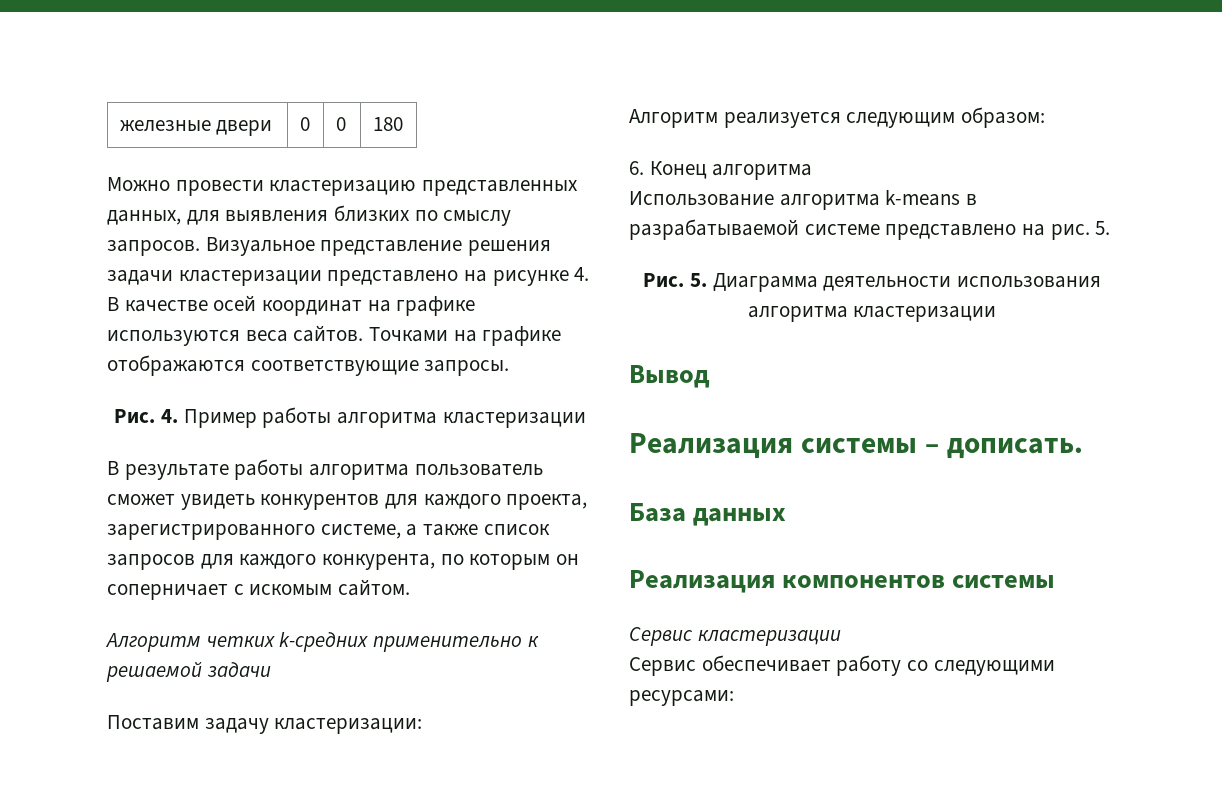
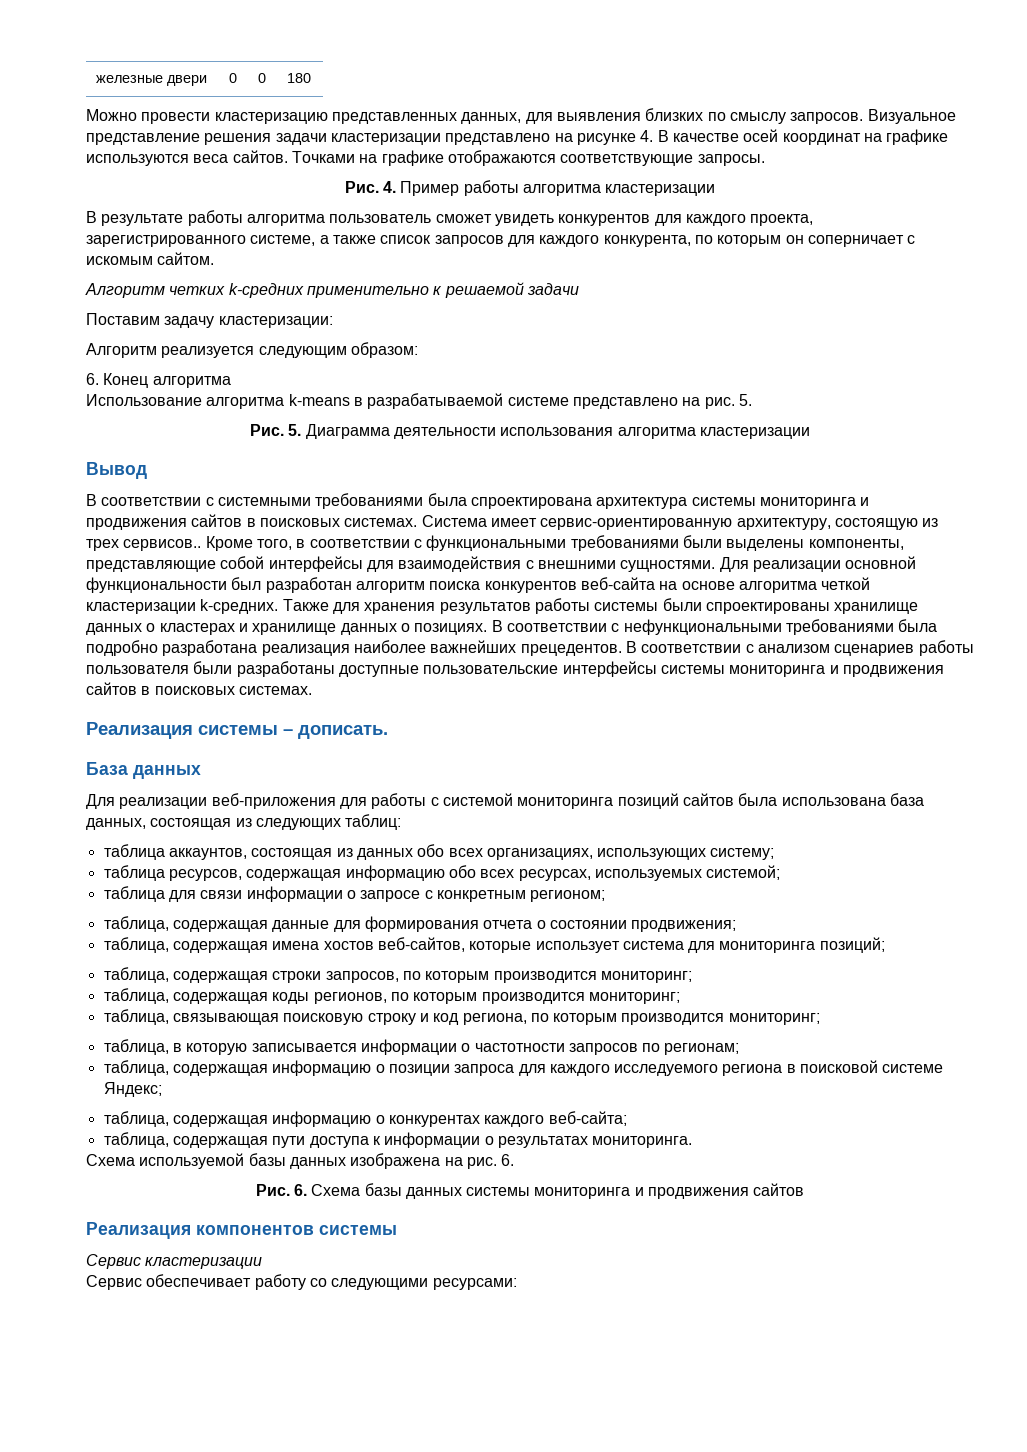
(710, 376) none -> [86,493,870,509] [86,514,939,530] [86,535,904,551] [86,556,917,572] [86,577,871,593] [86,598,919,614] [86,619,938,635] [86,640,974,656] [86,661,944,677] [86,682,312,695] // В соответствии с системными требованиями была спроектирована архитектура системы мониторинга и продвижения сайтов в поисковых системах. Система имеет сервис-ориентированную архитектуру, состоящую из трех сервисов.. Кроме того, в соответствии с функциональными требованиями были выделены компоненты, представляющие собой интерфейсы для взаимодействия с внешними сущностями. Для реализации основной функциональности был разработан алгоритм поиска конкурентов веб-сайта на основе алгоритма четкой кластеризации k-средних. Также для хранения результатов работы системы были спроектированы хранилище данных о кластерах и хранилище данных о позициях. В соответствии с нефункциональными требованиями была подробно разработана реализация наиболее важнейших прецедентов. В соответствии с анализом сценариев работы пользователя были разработаны доступные пользовательские интерфейсы системы мониторинга и продвижения сайтов в поисковых системах.
(787, 517) none -> [86,793,924,809] [86,814,402,830] [103,844,775,860] [103,865,781,881] [103,886,606,902] [103,916,737,932] [103,937,885,953] [103,967,692,983] [103,988,680,1004] [103,1009,820,1025] [103,1039,740,1055] [103,1060,944,1076] [103,1082,162,1097] [103,1111,627,1127] [103,1132,693,1148] [86,1153,515,1169] [255,1183,805,1199] // Для реализации веб-приложения для работы с системой мониторинга позиций сайтов была использована база данных, состоящая из следующих таблиц: // таблица аккаунтов, состоящая из данных обо всех организациях, использующих систему; // таблица ресурсов, содержащая информацию обо всех ресурсах, используемых системой; // таблица для связи информации о запросе с конкретным регионом; // таблица, содержащая данные для формирования отчета о состоянии продвижения; // таблица, содержащая имена хостов веб-сайтов, которые использует система для мониторинга позиций; // таблица, содержащая строки запросов, по которым производится мониторинг; // таблица, содержащая коды регионов, по которым производится мониторинг; // таблица, связывающая поисковую строку и код региона, по которым производится мониторинг; // таблица, в которую записывается информации о частотности запросов по регионам; // таблица, содержащая информацию о позиции запроса для каждого исследуемого региона в поисковой системе Яндекс; // таблица, содержащая информацию о конкурентах каждого веб-сайта; // таблица, содержащая пути доступа к информации о результатах мониторинга. // Схема используемой базы данных изображена на рис. 6. // Рис. 6. Схема базы данных системы мониторинга и продвижения сайтов

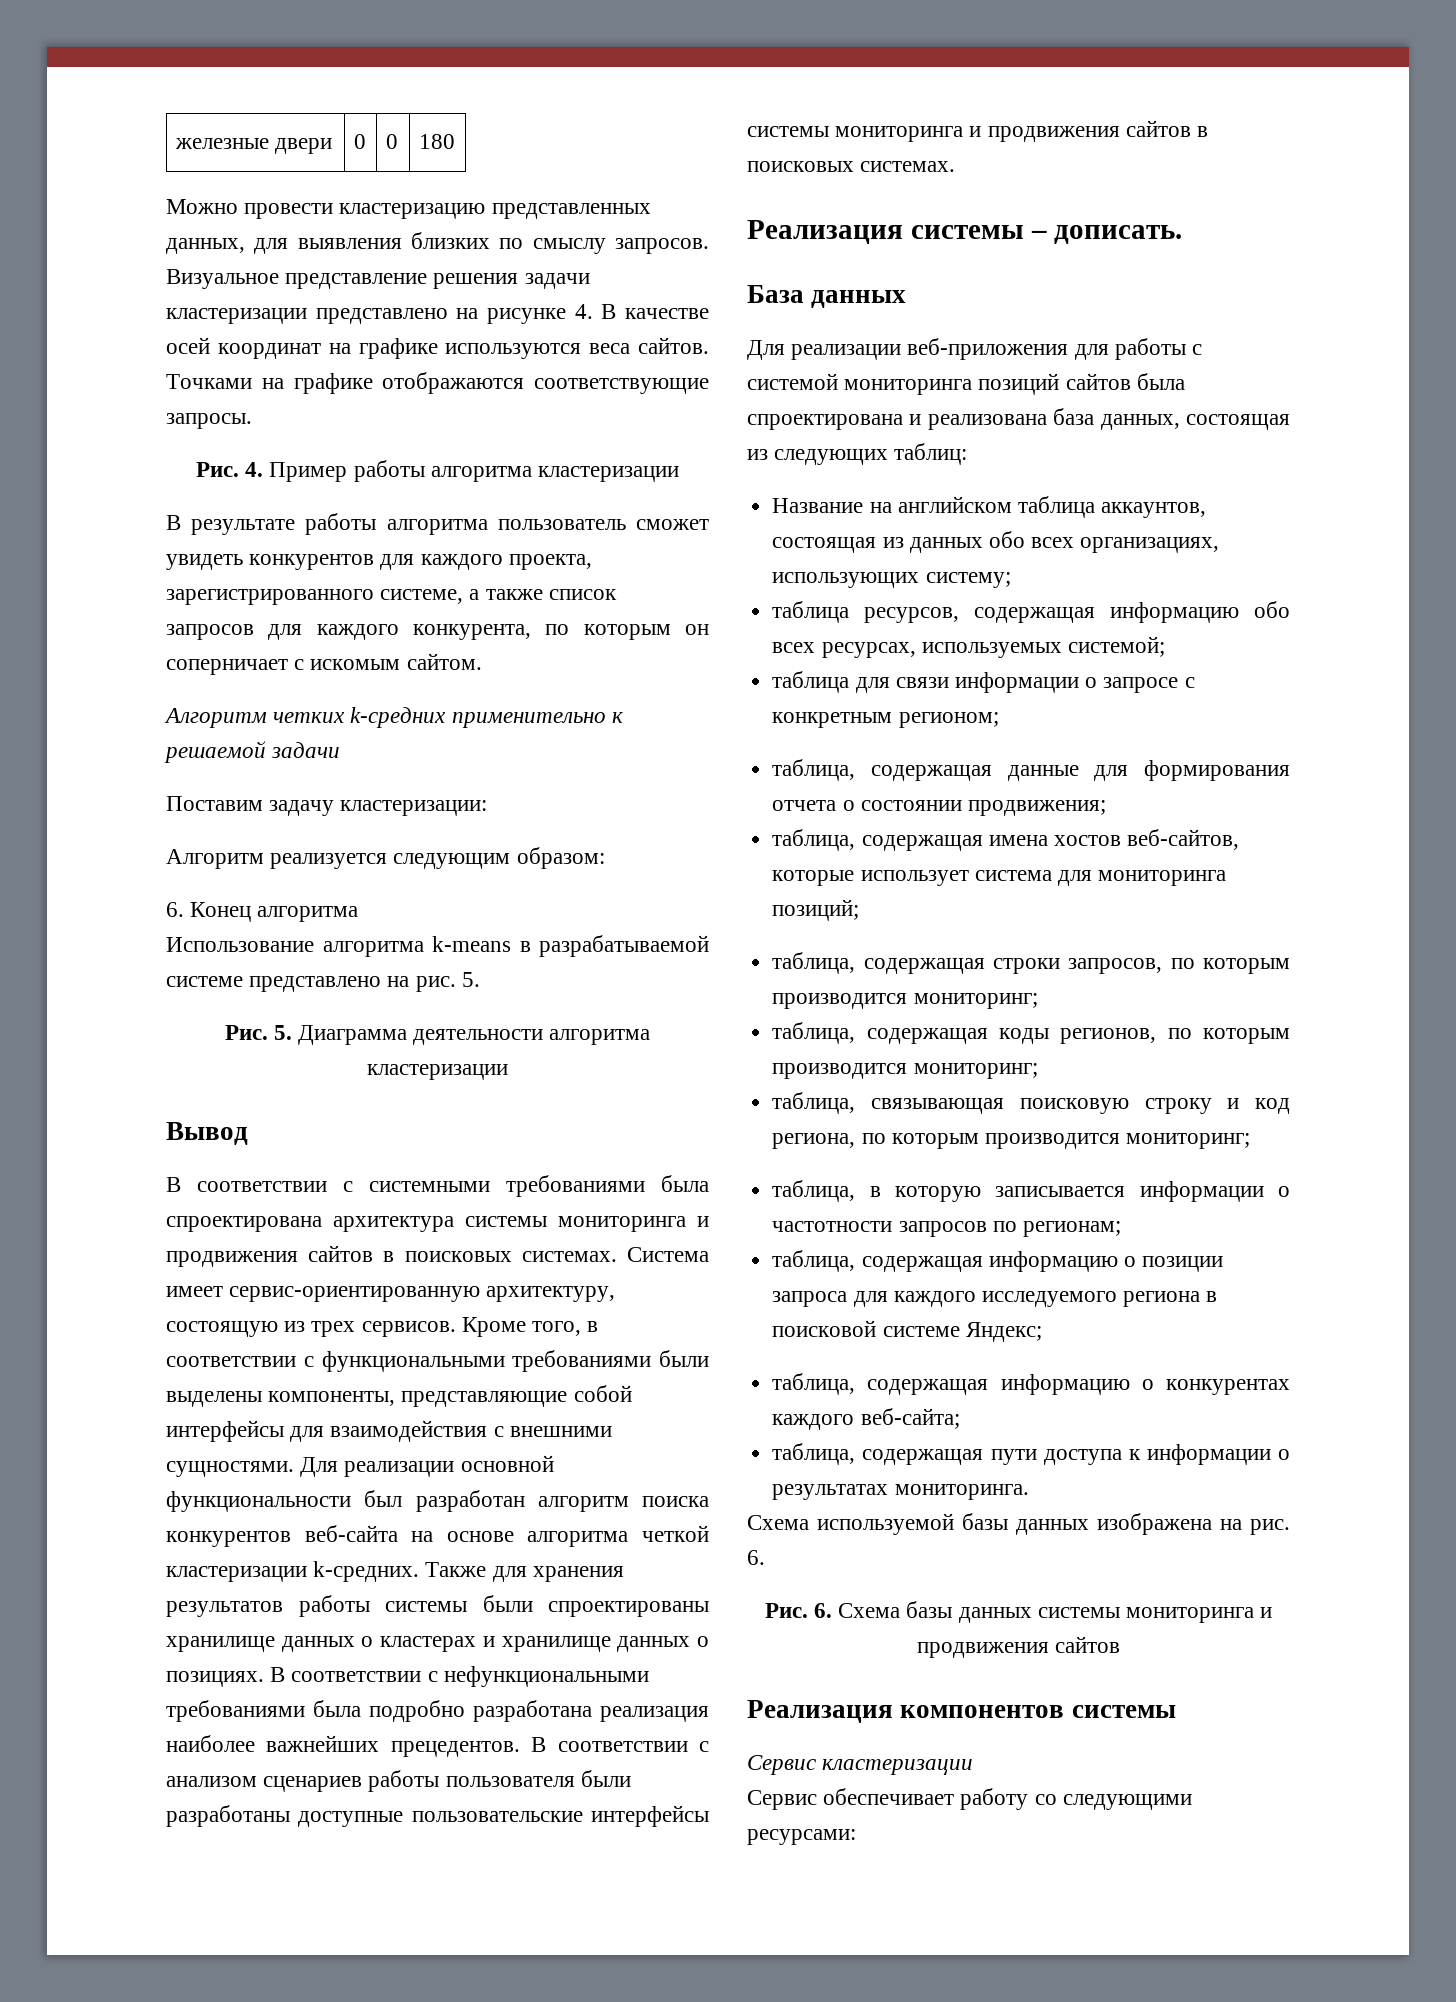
[500,427,614,436] использования -> (544, 1037) none
[123,539,202,551] сервисов.. -> [361,1321,456,1337] сервисов.
[781,797,886,806] использована -> [747,414,1047,430] спроектирована и реализована
(402, 822) none -> [772,496,1012,513] Название на английском

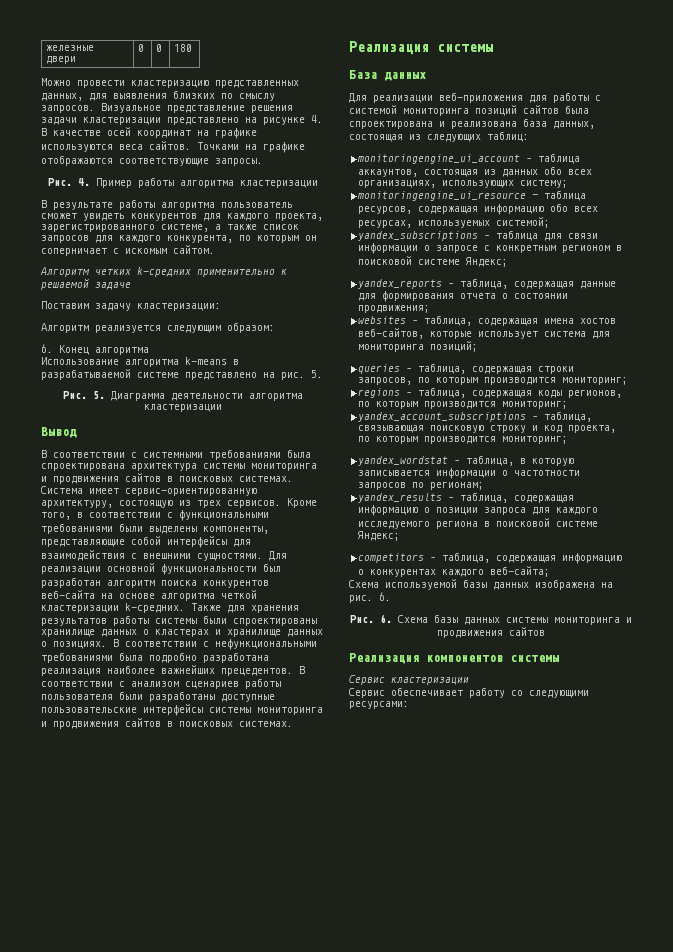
[271,742,341,758] задачи -> [95,282,131,290] задаче
[1030,225,1183,244] – дописать. -> (493, 48) none
[772,496,1012,513] Название на английском -> [357,154,533,164] monitoringengine_ui_account –
(1011, 580) none -> [357,191,539,201] monitoringengine_ui_resource –
(1165, 646) none -> [358,231,491,241] yandex_subscriptions –
[898,712,999,728] регионом; // -> [562,245,623,253] [358,256,509,267] [358,279,455,289] регионом в поисковой системе Яндекс; // yandex_reports –
(1106, 808) none -> [358,316,419,324] websites –
(860, 910) none -> [358,364,413,374] queries –
(1038, 1001) none -> [358,388,413,398] regions –
(1038, 1071) none -> [358,412,539,422] yandex_account_subscriptions –
[772,1133,1251,1149] региона, по которым производится мониторинг; // -> [568,425,617,433] [358,436,569,444] [358,456,461,466] проекта, по которым производится мониторинг; // yandex_wordstat –
(1121, 1229) none -> [358,493,455,503] yandex_results –
(1042, 1332) none -> [358,553,437,563] competitors –
[772,1443,1290,1465] [772,1484,1029,1500] // таблица, содержащая пути доступа к информации о результатах мониторинга. -> (551, 571) none

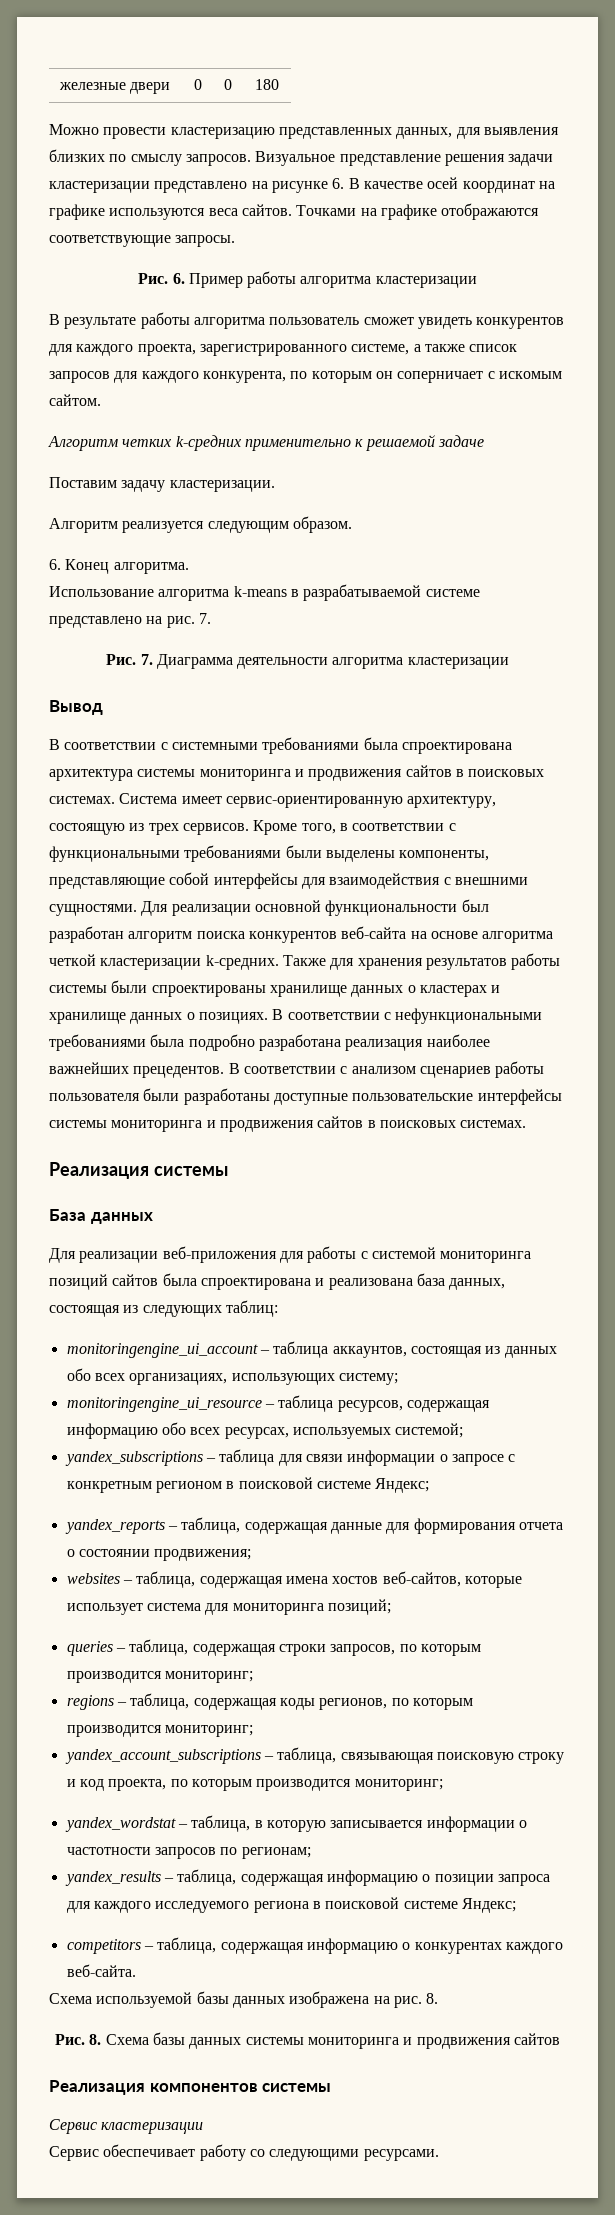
[311,115,323,123] 4. -> [332,178,345,189] 6.
[77,178,90,186] 4. -> [172,273,185,284] 6.
[137,303,221,311] кластеризации: -> [169,480,275,492] кластеризации.
[227,322,275,333] образом: -> [292,516,352,533] образом.
[95,347,149,355] алгоритма -> [113,562,189,574] алгоритма.
[311,370,323,378] [62,391,105,399] 5. // Рис. 5. -> [198,613,211,624] [106,654,153,665] 7. // Рис. 7.
[490,566,551,577] веб-сайта; -> [66,1964,136,1977] веб-сайта.
[379,592,391,601] [349,614,392,623] 6. // Рис. 6. -> [426,1993,439,2004] [55,2034,102,2045] 8. // Рис. 8.
[349,701,409,709] ресурсами: -> [363,2149,439,2161] ресурсами.

